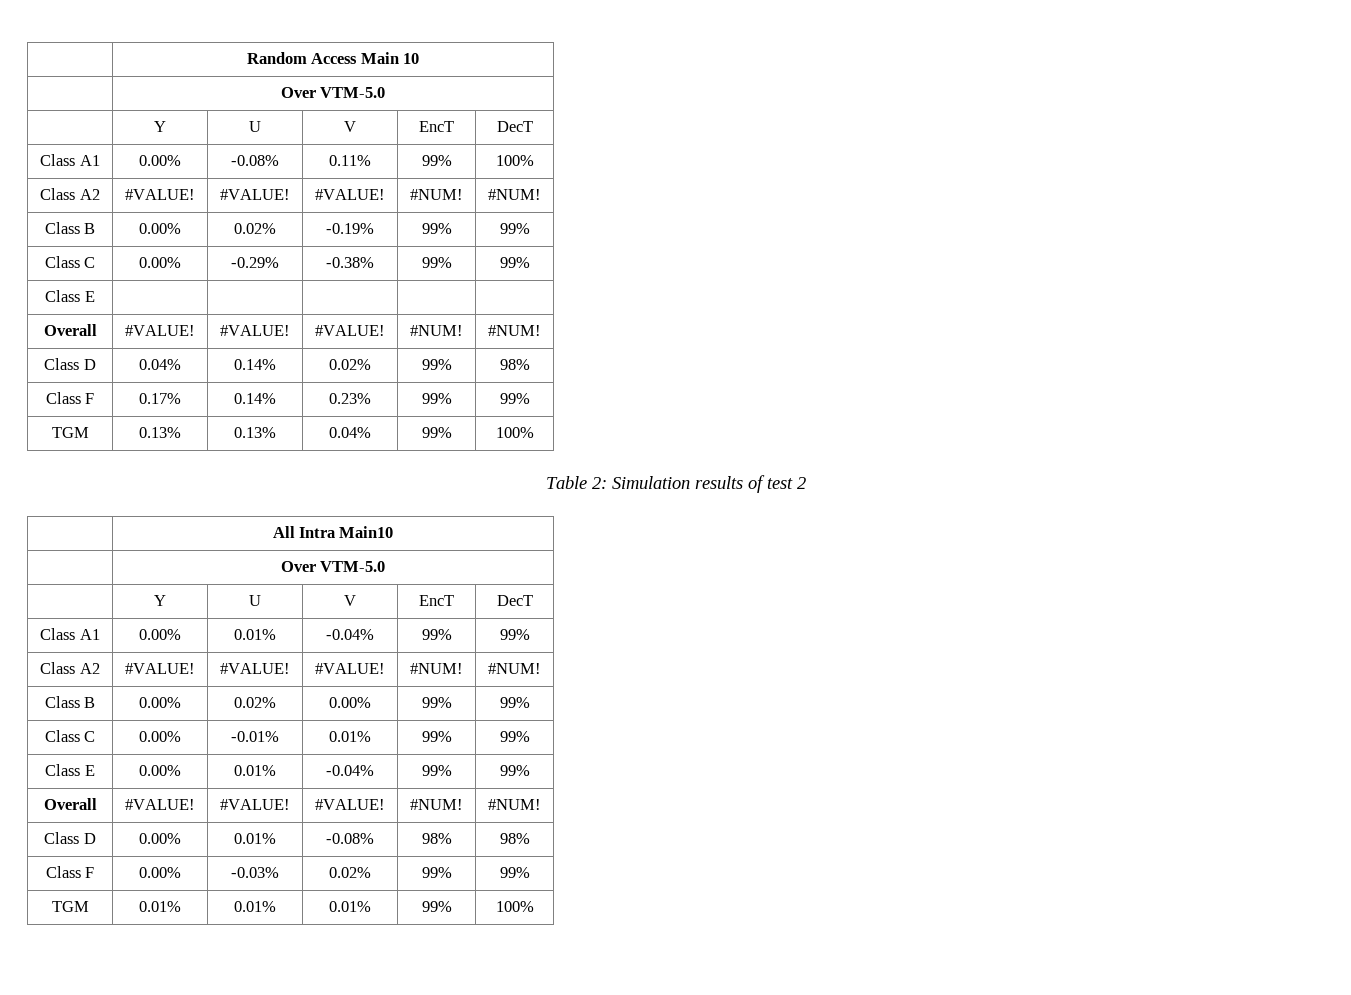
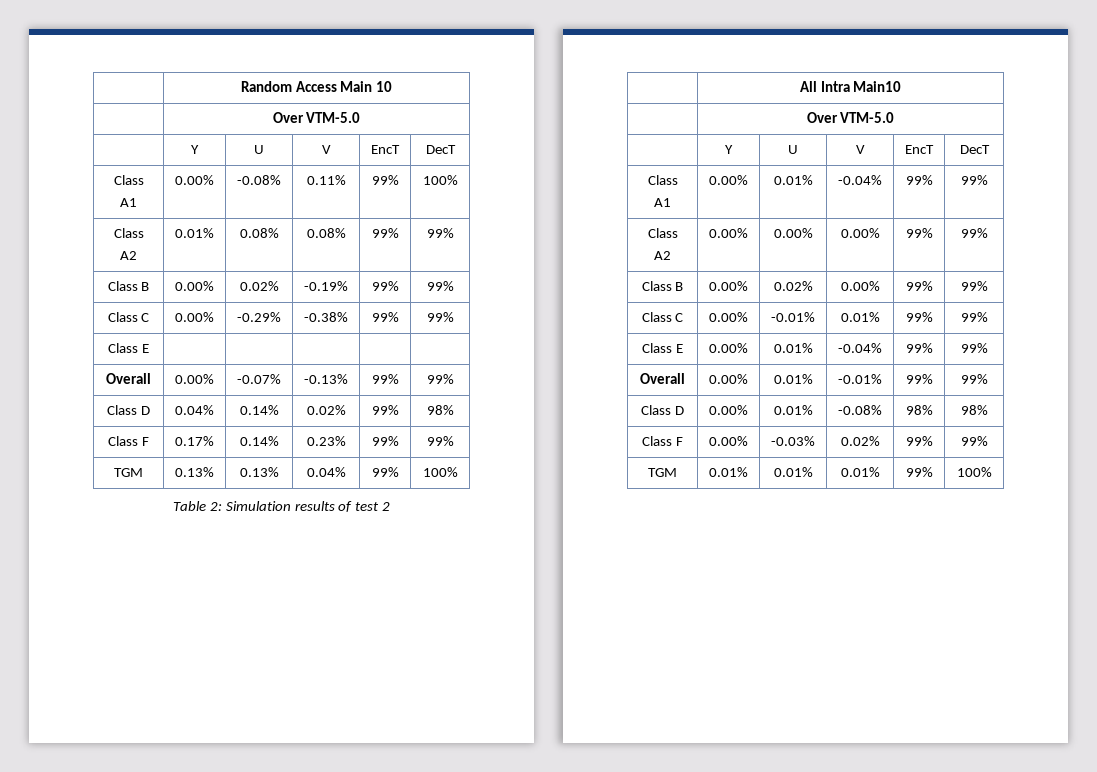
[125,189,195,200] [220,189,290,200] [315,189,385,200] [410,189,463,200] [488,189,541,200] #VALUE! | #VALUE! | #VALUE! | #NUM! | #NUM! -> [175,228,214,238] [239,228,279,238] [306,228,346,238] [371,228,399,238] [426,228,454,238] 0.01% | 0.08% | 0.08% | 99% | 99%
[125,325,195,336] [220,325,290,336] [315,325,385,336] [410,325,463,336] [488,325,541,336] #VALUE! | #VALUE! | #VALUE! | #NUM! | #NUM! -> [175,374,214,384] [237,374,281,384] [304,374,348,384] [371,374,399,384] [426,374,454,384] 0.00% | -0.07% | -0.13% | 99% | 99%
[125,663,195,674] [220,663,290,674] [315,663,385,674] [410,663,463,674] [488,663,541,674] #VALUE! | #VALUE! | #VALUE! | #NUM! | #NUM! -> [709,228,748,238] [773,228,813,238] [840,228,880,238] [905,228,933,238] [960,228,988,238] 0.00% | 0.00% | 0.00% | 99% | 99%
[125,799,195,810] [220,799,290,810] [315,799,385,810] [410,799,463,810] [488,799,541,810] #VALUE! | #VALUE! | #VALUE! | #NUM! | #NUM! -> [709,374,748,384] [773,374,813,384] [838,374,882,384] [905,374,933,384] [960,374,988,384] 0.00% | 0.01% | -0.01% | 99% | 99%

